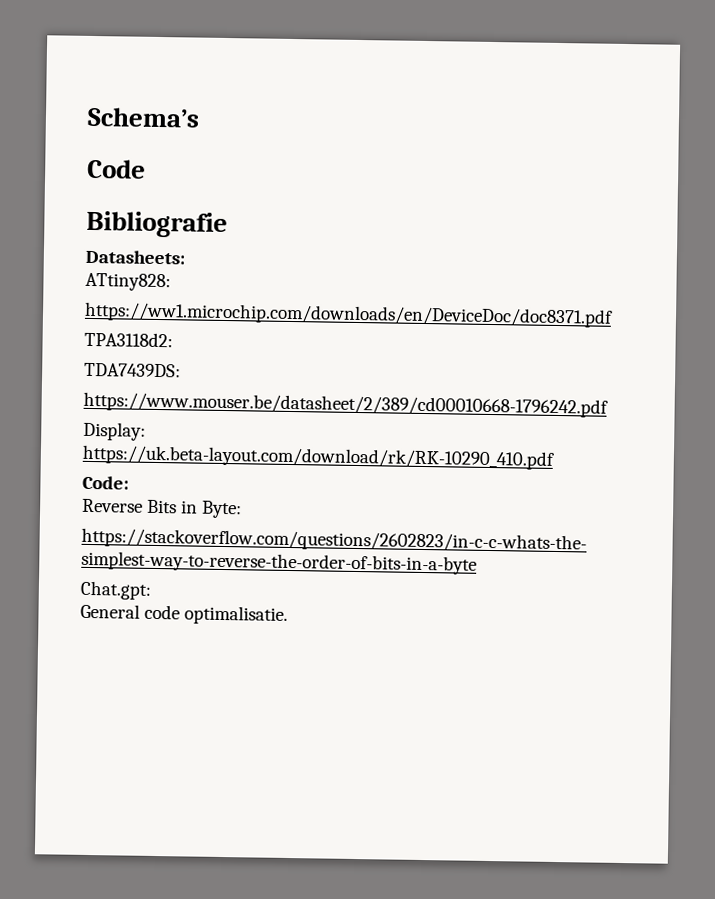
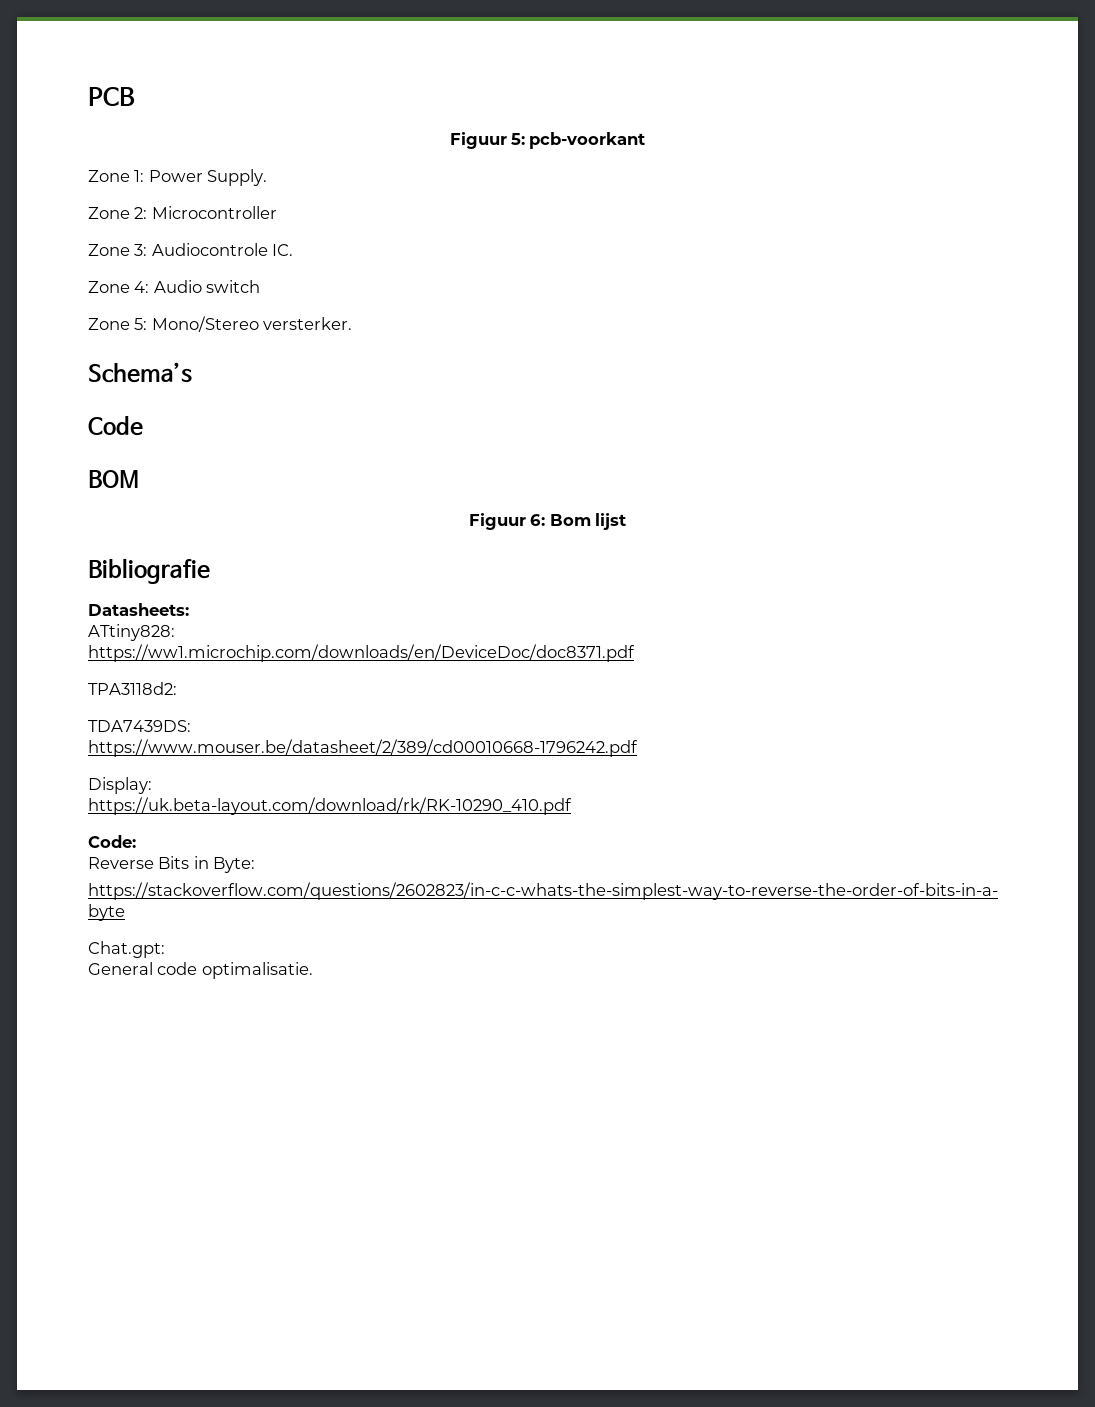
[87,106,200,128] [87,158,146,179] Schema’s // Code -> [88,87,135,106] [449,132,646,149] [88,169,268,186] [88,206,277,219] [88,243,294,256] [88,280,261,293] [88,316,353,332] [88,362,192,383] [88,416,143,436] [88,470,139,488] [468,513,627,530] PCB // Figuur 5: pcb-voorkant // Zone 1: Power Supply. // Zone 2: Microcontroller // Zone 3: Audiocontrole IC. // Zone 4: Audio switch // Zone 5: Mono/Stereo versterker. // Schema’s // Code // BOM // Figuur 6: Bom lijst

